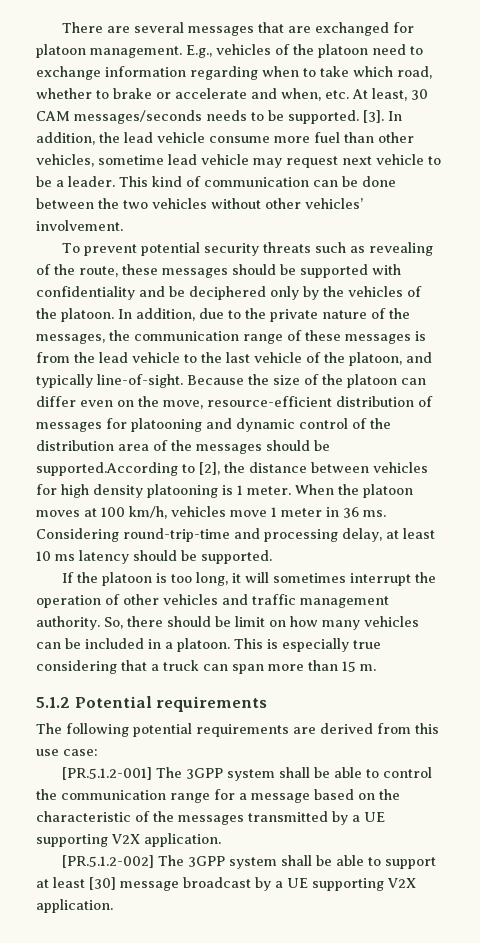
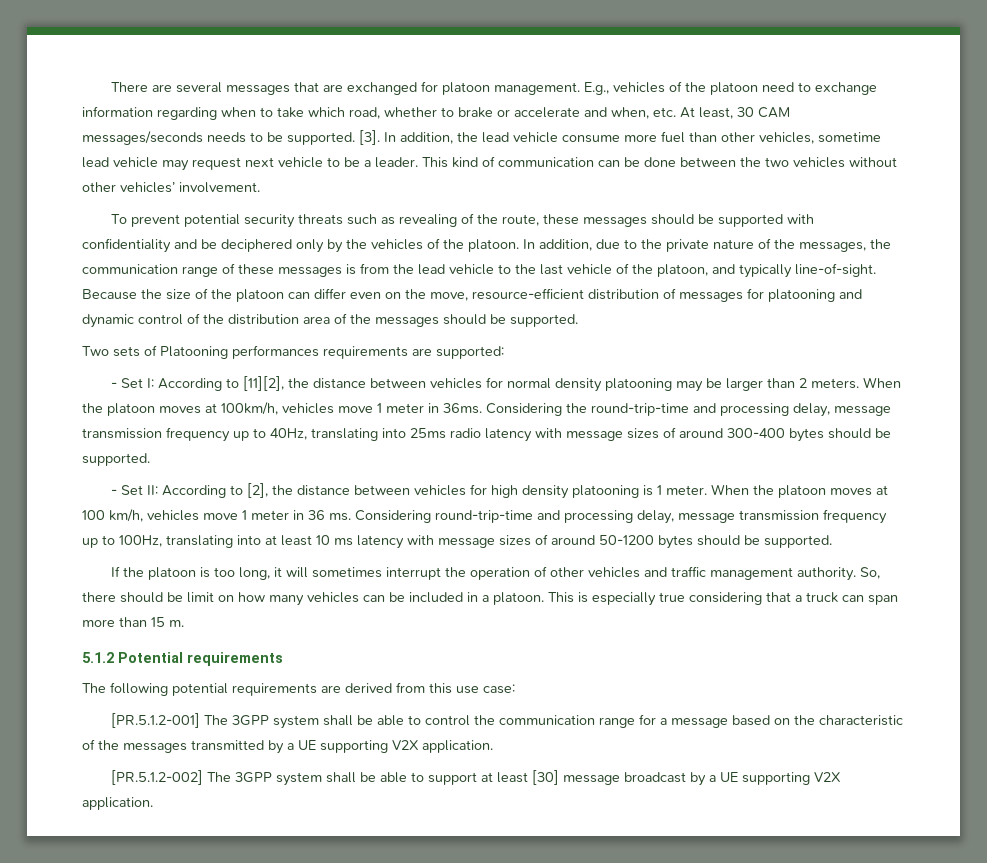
[36,462,178,476] supported.According -> [510,314,578,327] [82,345,504,359] [111,376,902,392] [82,402,891,417] [82,427,891,442] [82,453,150,466] [111,485,227,498] supported. // Two sets of Platooning performances requirements are supported: // - Set I: According to [11][2], the distance between vehicles for normal density platooning may be larger than 2 meters. When the platoon moves at 100km/h, vehicles move 1 meter in 36ms. Considering the round-trip-time and processing delay, message transmission frequency up to 40Hz, translating into 25ms radio latency with message sizes of around 300-400 bytes should be supported. // - Set II: According
(382, 535) none -> [678,509,887,524] [82,535,261,548] message transmission frequency up to 100Hz, translating into
(129, 557) none -> [407,534,693,549] with message sizes of around 50-1200 bytes

